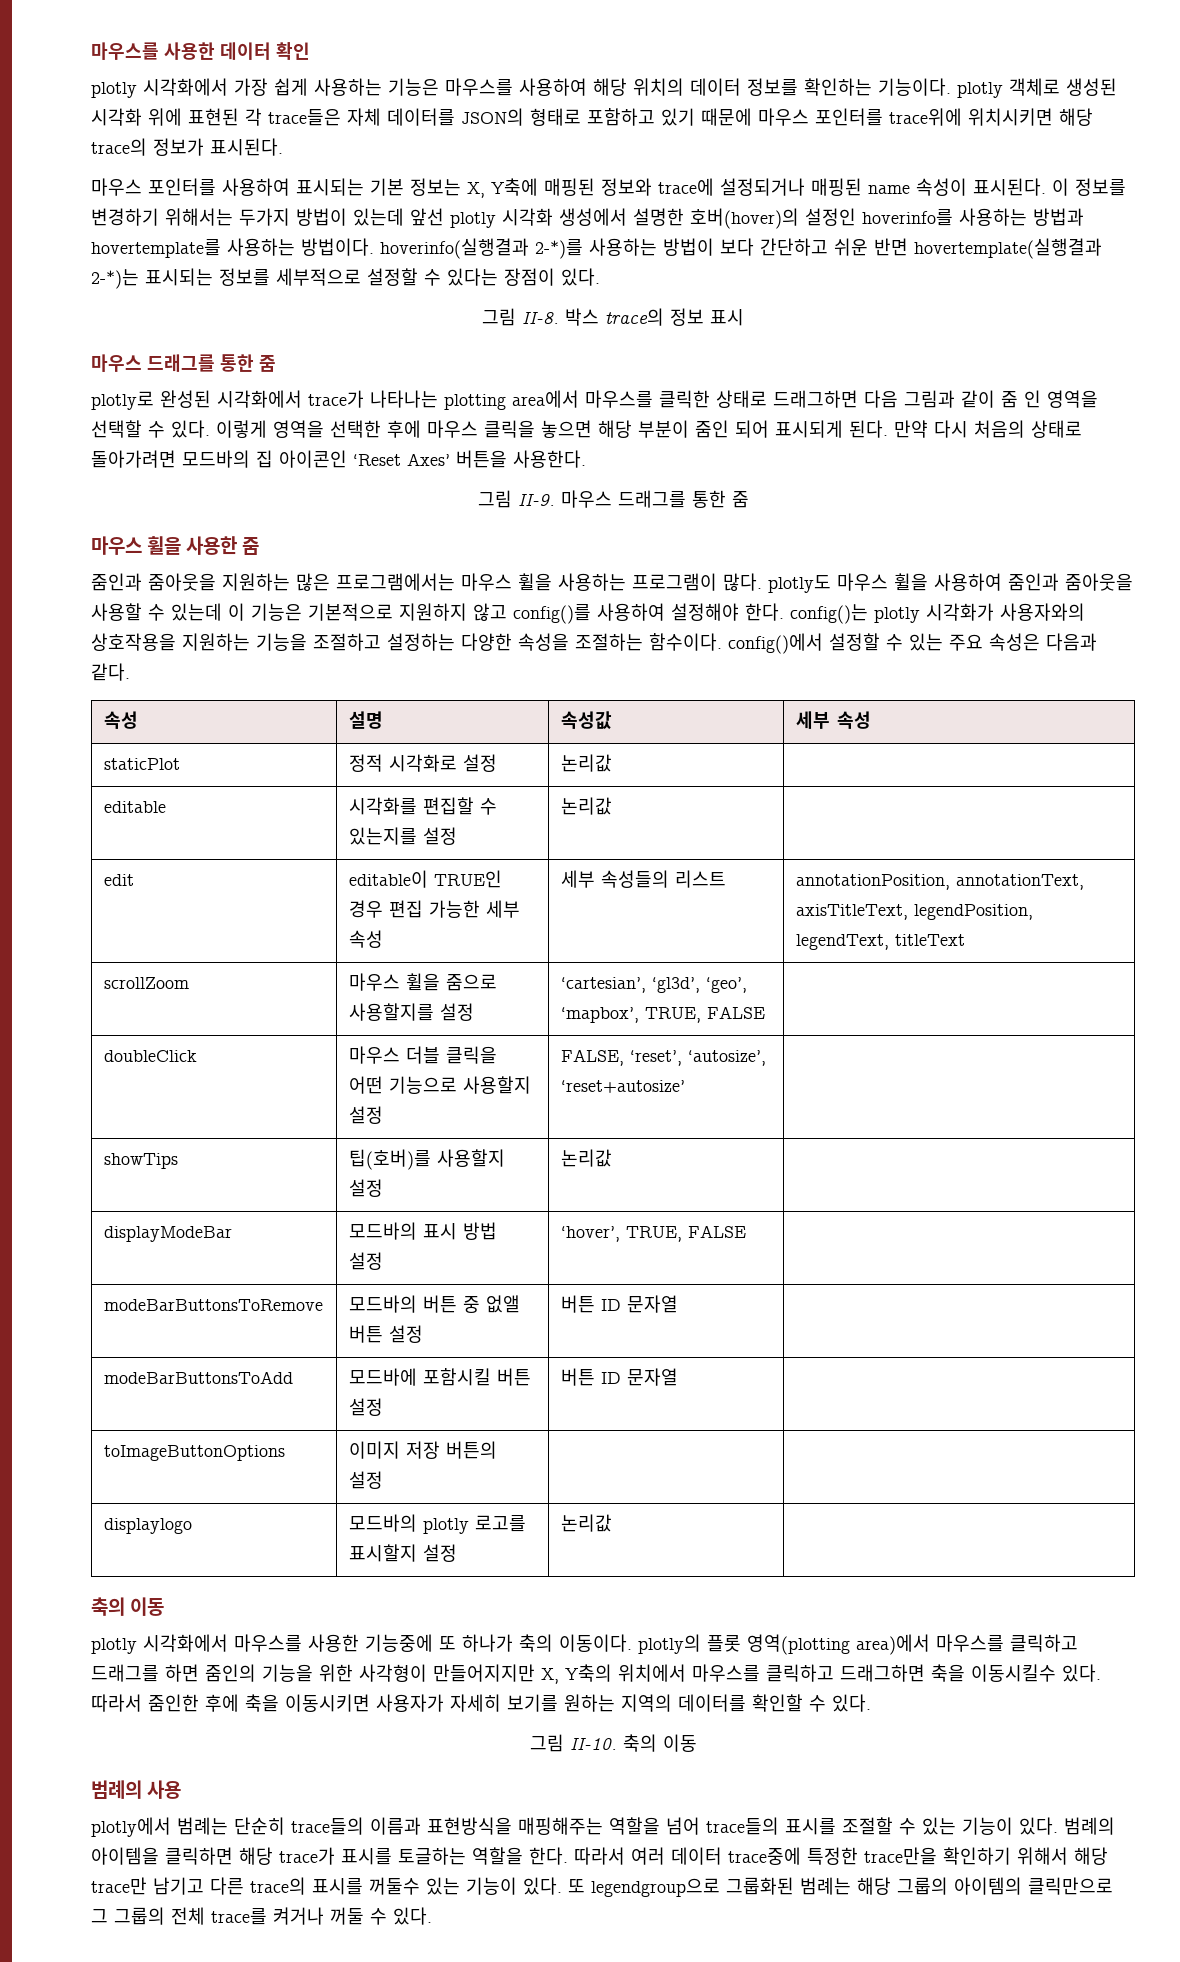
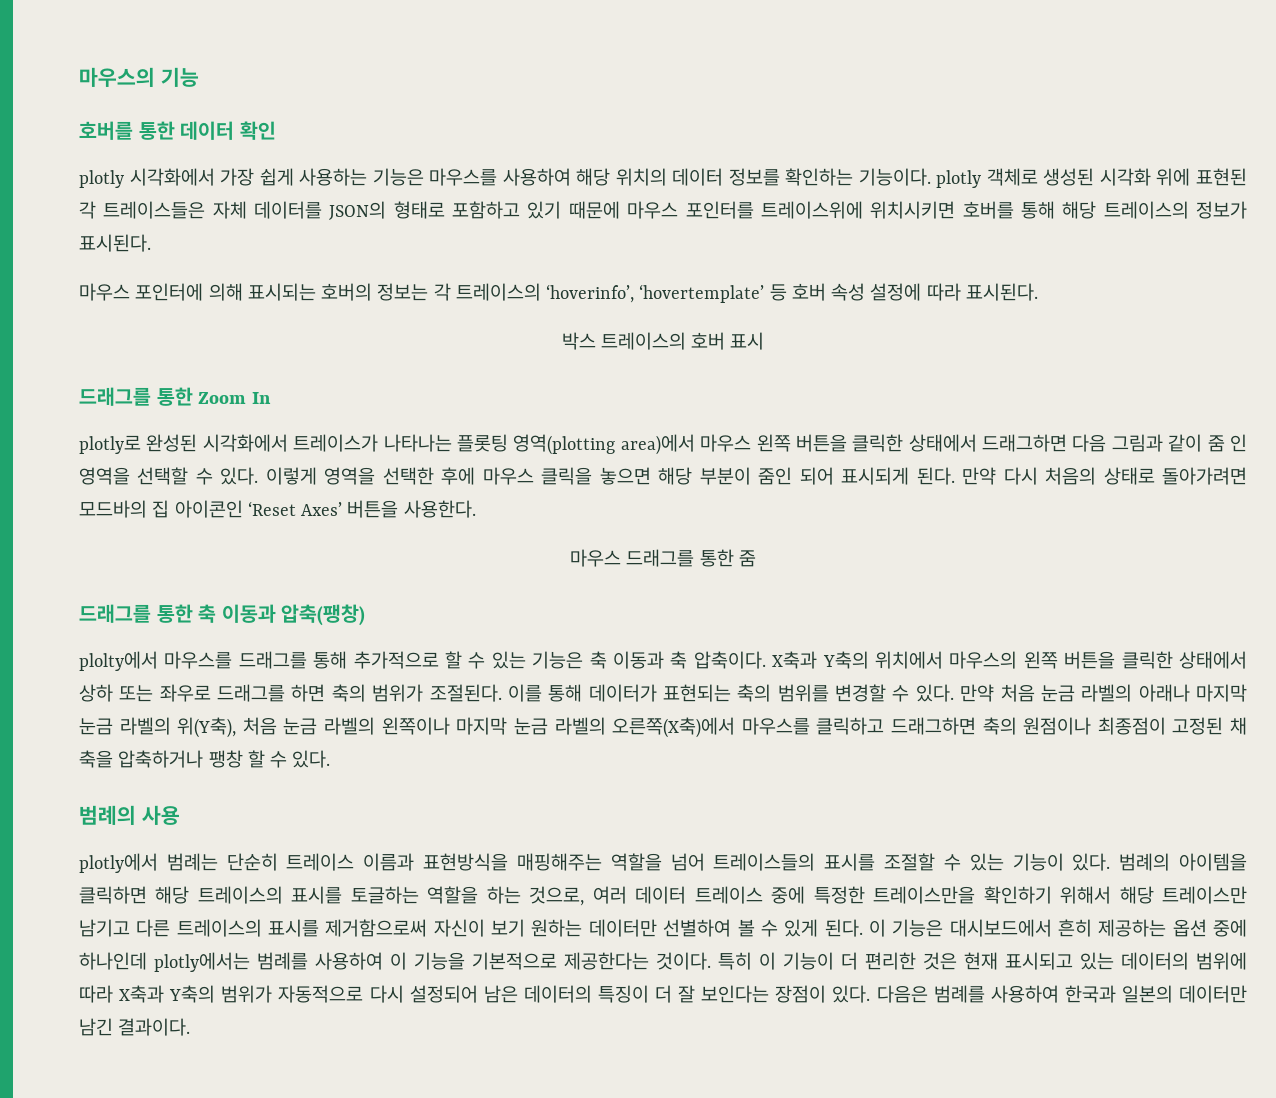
[91,42,215,60] 마우스를 사용한 -> [79,67,199,87] [79,121,175,140] 마우스의 기능 // 호버를 통한
[268,109,341,126] trace들은 -> [103,201,206,219] 트레이스들은
[889,108,1093,126] [91,138,283,156] [91,178,1126,198] [91,208,1084,229] [91,238,1102,259] [91,268,600,289] [482,308,704,326] trace위에 위치시키면 해당 trace의 정보가 표시된다. // 마우스 포인터를 사용하여 표시되는 기본 정보는 X, Y축에 매핑된 정보와 trace에 설정되거나 매핑된 name 속성이 표시된다. 이 정보를 변경하기 위해서는 두가지 방법이 있는데 앞선 plotly 시각화 생성에서 설명한 호버(hover)의 설정인 hoverinfo를 사용하는 방법과 hovertemplate를 사용하는 방법이다. hoverinfo(실행결과 2-*)를 사용하는 방법이 보다 간단하고 쉬운 반면 hovertemplate(실행결과 2-*)는 표시되는 정보를 세부적으로 설정할 수 있다는 장점이 있다. // 그림 II-8. 박스 trace의 정보 -> [760,201,1247,219] [79,234,151,252] [79,283,1038,303] [561,332,726,350] 트레이스위에 위치시키면 호버를 통해 해당 트레이스의 정보가 표시된다. // 마우스 포인터에 의해 표시되는 호버의 정보는 각 트레이스의 ‘hoverinfo’, ‘hovertemplate’ 등 호버 속성 설정에 따라 표시된다. // 박스 트레이스의 호버
[91,354,276,372] 마우스 드래그를 통한 줌 -> [79,387,271,406] 드래그를 통한 Zoom In
[308,390,767,410] trace가 나타나는 plotting area에서 마우스를 클릭한 상태로 -> [293,434,977,455] 트레이스가 나타나는 플롯팅 영역(plotting area)에서 마우스 왼쪽 버튼을 클릭한 상태에서
[477,490,749,508] [91,536,260,555] [91,573,1133,593] [91,603,1085,624] [91,633,1097,654] [91,663,130,681] [103,711,138,729] [348,711,383,729] [560,711,612,729] [795,711,871,729] [103,758,180,770] [348,754,497,772] [560,754,612,772] [103,801,166,813] [348,797,497,815] [348,827,457,845] [560,797,612,815] [103,874,134,886] [348,870,502,888] [348,900,520,918] [348,930,383,948] [560,870,726,888] [795,874,1084,890] [795,904,1033,920] [795,934,965,950] [103,977,189,989] [348,973,497,991] [348,1003,474,1021] [560,977,747,993] [560,1006,765,1023] [103,1050,197,1062] [348,1046,497,1064] [348,1076,531,1094] [348,1106,383,1124] [560,1049,766,1066] [560,1080,685,1093] [103,1153,178,1169] [348,1149,505,1170] [348,1179,383,1197] [560,1149,612,1167] [103,1226,232,1242] [348,1222,497,1240] [348,1252,383,1270] [560,1225,746,1242] [103,1299,323,1311] [348,1295,520,1313] [348,1325,423,1343] [560,1295,678,1313] [103,1371,293,1384] [348,1368,531,1386] [348,1398,383,1416] [560,1368,678,1386] [103,1445,285,1461] [348,1441,497,1459] [348,1471,383,1489] [103,1518,192,1534] [348,1514,526,1534] [348,1544,457,1562] [560,1514,612,1532] [91,1597,165,1616] [91,1634,1078,1655] [91,1664,1101,1684] [91,1694,871,1712] [529,1734,697,1752] 그림 II-9. 마우스 드래그를 통한 줌 // 마우스 휠을 사용한 줌 // 줌인과 줌아웃을 지원하는 많은 프로그램에서는 마우스 휠을 사용하는 프로그램이 많다. plotly도 마우스 휠을 사용하여 줌인과 줌아웃을 사용할 수 있는데 이 기능은 기본적으로 지원하지 않고 config()를 사용하여 설정해야 한다. config()는 plotly 시각화가 사용자와의 상호작용을 지원하는 기능을 조절하고 설정하는 다양한 속성을 조절하는 함수이다. config()에서 설정할 수 있는 주요 속성은 다음과 같다. // 속성 | 설명 | 속성값 | 세부 속성 // staticPlot | 정적 시각화로 설정 | 논리값 | // editable | 시각화를 편집할 수 있는지를 설정 | 논리값 | // edit | editable이 TRUE인 경우 편집 가능한 세부 속성 | 세부 속성들의 리스트 | annotationPosition, annotationText, axisTitleText, legendPosition, legendText, titleText // scrollZoom | 마우스 휠을 줌으로 사용할지를 설정 | ‘cartesian’, ‘gl3d’, ‘geo’, ‘mapbox’, TRUE, FALSE | // doubleClick | 마우스 더블 클릭을 어떤 기능으로 사용할지 설정 | FALSE, ‘reset’, ‘autosize’, ‘reset+autosize’ | // showTips | 팁(호버)를 사용할지 설정 | 논리값 | // displayModeBar | 모드바의 표시 방법 설정 | ‘hover’, TRUE, FALSE | // modeBarButtonsToRemove | 모드바의 버튼 중 없앨 버튼 설정 | 버튼 ID 문자열 | // modeBarButtonsToAdd | 모드바에 포함시킬 버튼 설정 | 버튼 ID 문자열 | // toImageButtonOptions | 이미지 저장 버튼의 설정 | | // displaylogo | 모드바의 plotly 로고를 표시할지 설정 | 논리값 | // 축의 이동 // plotly 시각화에서 마우스를 사용한 기능중에 또 하나가 축의 이동이다. plotly의 플롯 영역(plotting area)에서 마우스를 클릭하고 드래그를 하면 줌인의 기능을 위한 사각형이 만들어지지만 X, Y축의 위치에서 마우스를 클릭하고 드래그하면 축을 이동시킬수 있다. 따라서 줌인한 후에 축을 이동시키면 사용자가 자세히 보기를 원하는 지역의 데이터를 확인할 수 있다. // 그림 II-10. 축의 이동 -> [570,549,756,567] [79,604,366,626] [79,651,1247,671] [79,684,1247,702] [79,717,1247,738] [79,750,331,768] 마우스 드래그를 통한 줌 // 드래그를 통한 축 이동과 압축(팽창) // plolty에서 마우스를 드래그를 통해 추가적으로 할 수 있는 기능은 축 이동과 축 압축이다. X축과 Y축의 위치에서 마우스의 왼쪽 버튼을 클릭한 상태에서 상하 또는 좌우로 드래그를 하면 축의 범위가 조절된다. 이를 통해 데이터가 표현되는 축의 범위를 변경할 수 있다. 만약 처음 눈금 라벨의 아래나 마지막 눈금 라벨의 위(Y축), 처음 눈금 라벨의 왼쪽이나 마지막 눈금 라벨의 오른쪽(X축)에서 마우스를 클릭하고 드래그하면 축의 원점이나 최종점이 고정된 채 축을 압축하거나 팽창 할 수 있다.
[291,1817,364,1835] trace들의 -> [286,853,355,871] 트레이스
[706,1817,779,1835] trace들의 -> [713,853,816,871] 트레이스들의
[279,1847,335,1865] trace가 -> [197,886,283,904] 트레이스의
[529,1847,937,1865] 한다. 따라서 여러 데이터 trace중에 특정한 trace만을 -> [486,886,976,906] 하는 것으로, 여러 데이터 트레이스 중에 특정한 트레이스만을
[91,1877,147,1895] trace만 -> [1162,886,1247,904] 트레이스만
[250,1877,1113,1897] [91,1907,432,1925] trace의 표시를 꺼둘수 있는 기능이 있다. 또 legendgroup으로 그룹화된 범례는 해당 그룹의 아이템의 클릭만으로 그 그룹의 전체 trace를 켜거나 꺼둘 수 있다. -> [176,919,1247,937] [79,952,1247,972] [79,985,1247,1003] [79,1018,191,1036] 트레이스의 표시를 제거함으로써 자신이 보기 원하는 데이터만 선별하여 볼 수 있게 된다. 이 기능은 대시보드에서 흔히 제공하는 옵션 중에 하나인데 plotly에서는 범례를 사용하여 이 기능을 기본적으로 제공한다는 것이다. 특히 이 기능이 더 편리한 것은 현재 표시되고 있는 데이터의 범위에 따라 X축과 Y축의 범위가 자동적으로 다시 설정되어 남은 데이터의 특징이 더 잘 보인다는 장점이 있다. 다음은 범례를 사용하여 한국과 일본의 데이터만 남긴 결과이다.

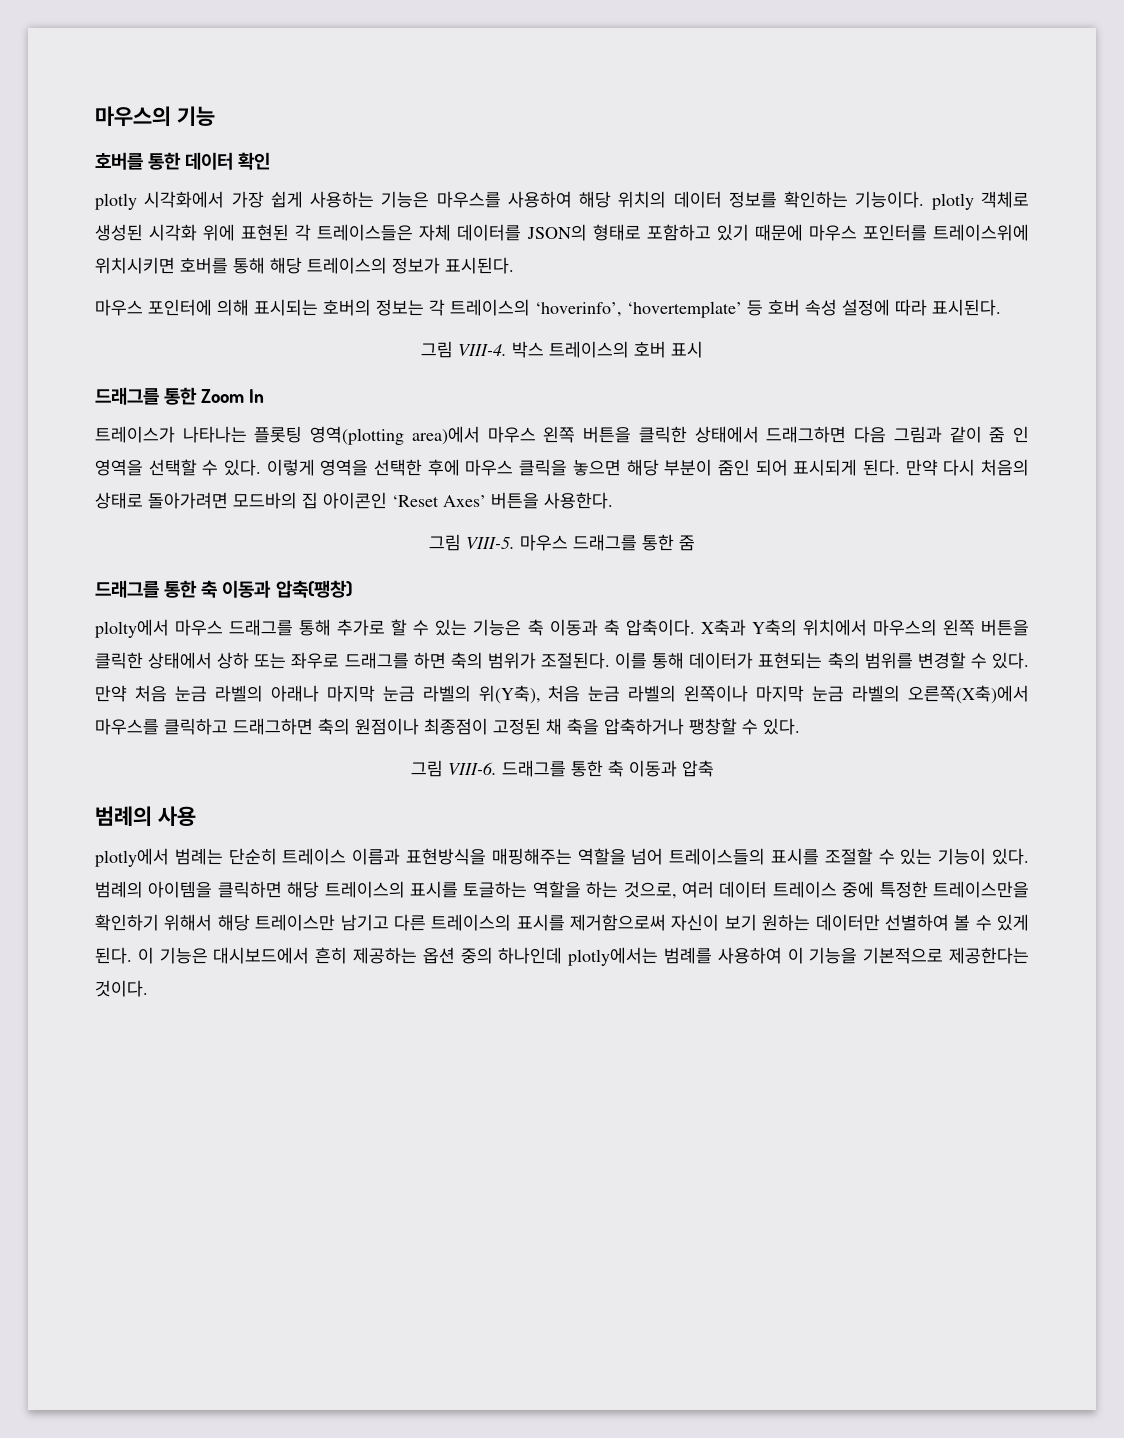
(1038, 292) none -> [421,341,507,358] 그림 VIII-4.
[79,434,288,454] plotly로 완성된 시각화에서 -> (265, 396) none
(476, 509) none -> [429,534,515,551] 그림 VIII-5.
[164,651,233,669] 마우스를 -> [175,619,224,636] 마우스
[353,651,439,669] 추가적으로 -> [337,619,386,636] 추가로
[208,750,331,768] 팽창 할 수 있다. -> [689,718,800,735] [410,760,714,777] 팽창할 수 있다. // 그림 VIII-6. 드래그를 통한 축 이동과 압축
[1213,919,1247,937] 중에 -> [460,947,493,964] 중의
[718,952,1247,970] [79,985,1247,1003] [79,1018,191,1036] 특히 이 기능이 더 편리한 것은 현재 표시되고 있는 데이터의 범위에 따라 X축과 Y축의 범위가 자동적으로 다시 설정되어 남은 데이터의 특징이 더 잘 보인다는 장점이 있다. 다음은 범례를 사용하여 한국과 일본의 데이터만 남긴 결과이다. -> (148, 988) none

